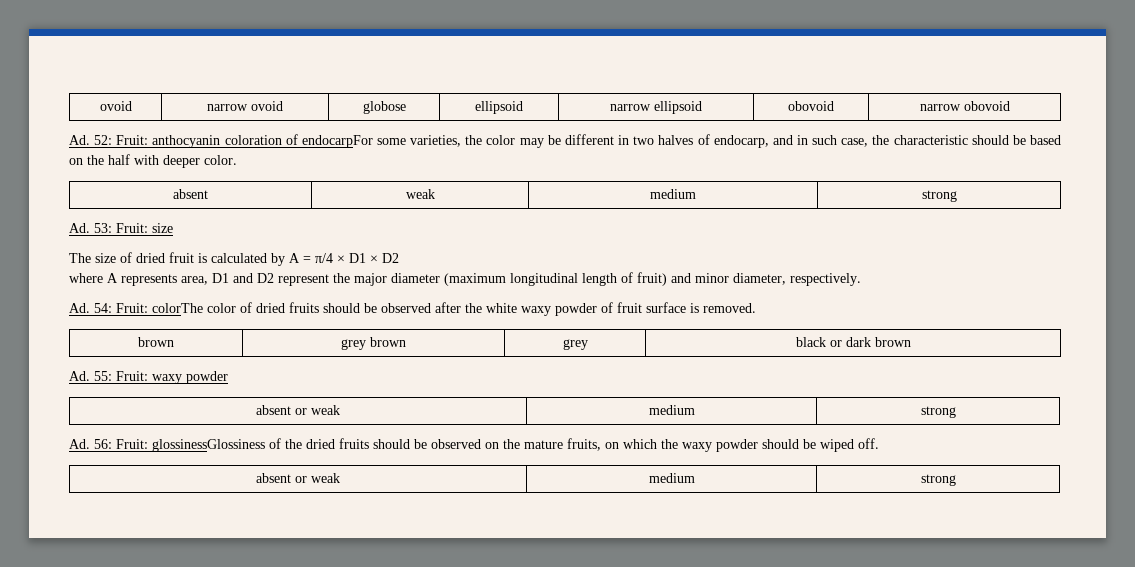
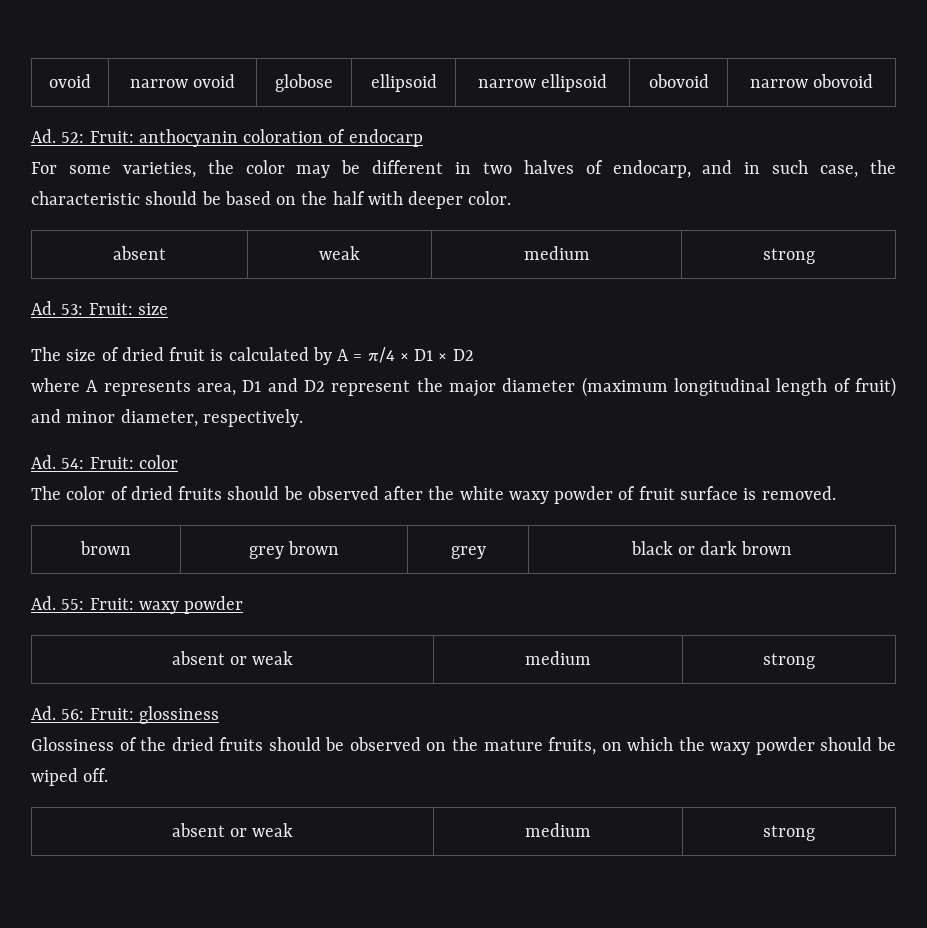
[301,135,373,148] endocarpFor -> [348,129,423,147] [31,162,57,174] endocarp // For
[152,303,203,313] colorThe -> [138,455,178,469] [31,486,61,500] color // The
[152,439,265,452] glossinessGlossiness -> [138,706,219,724] [31,737,114,751] glossiness // Glossiness

